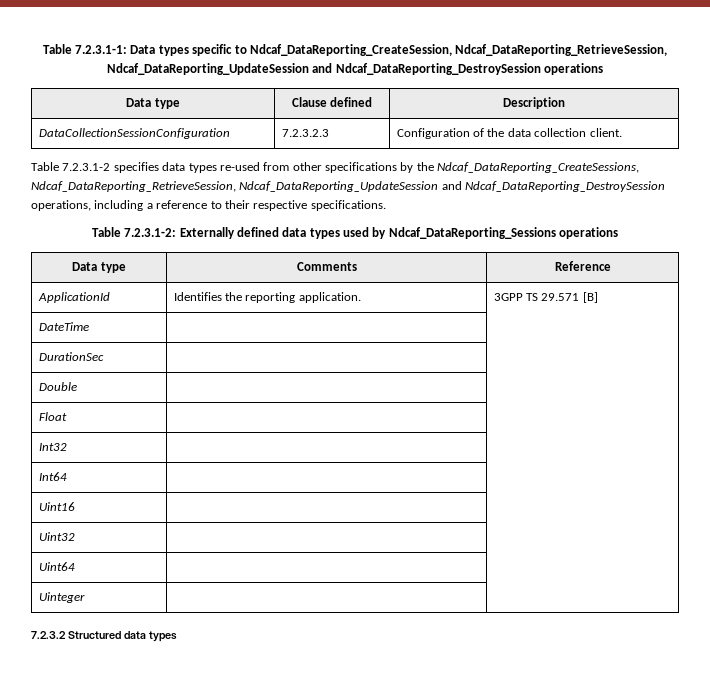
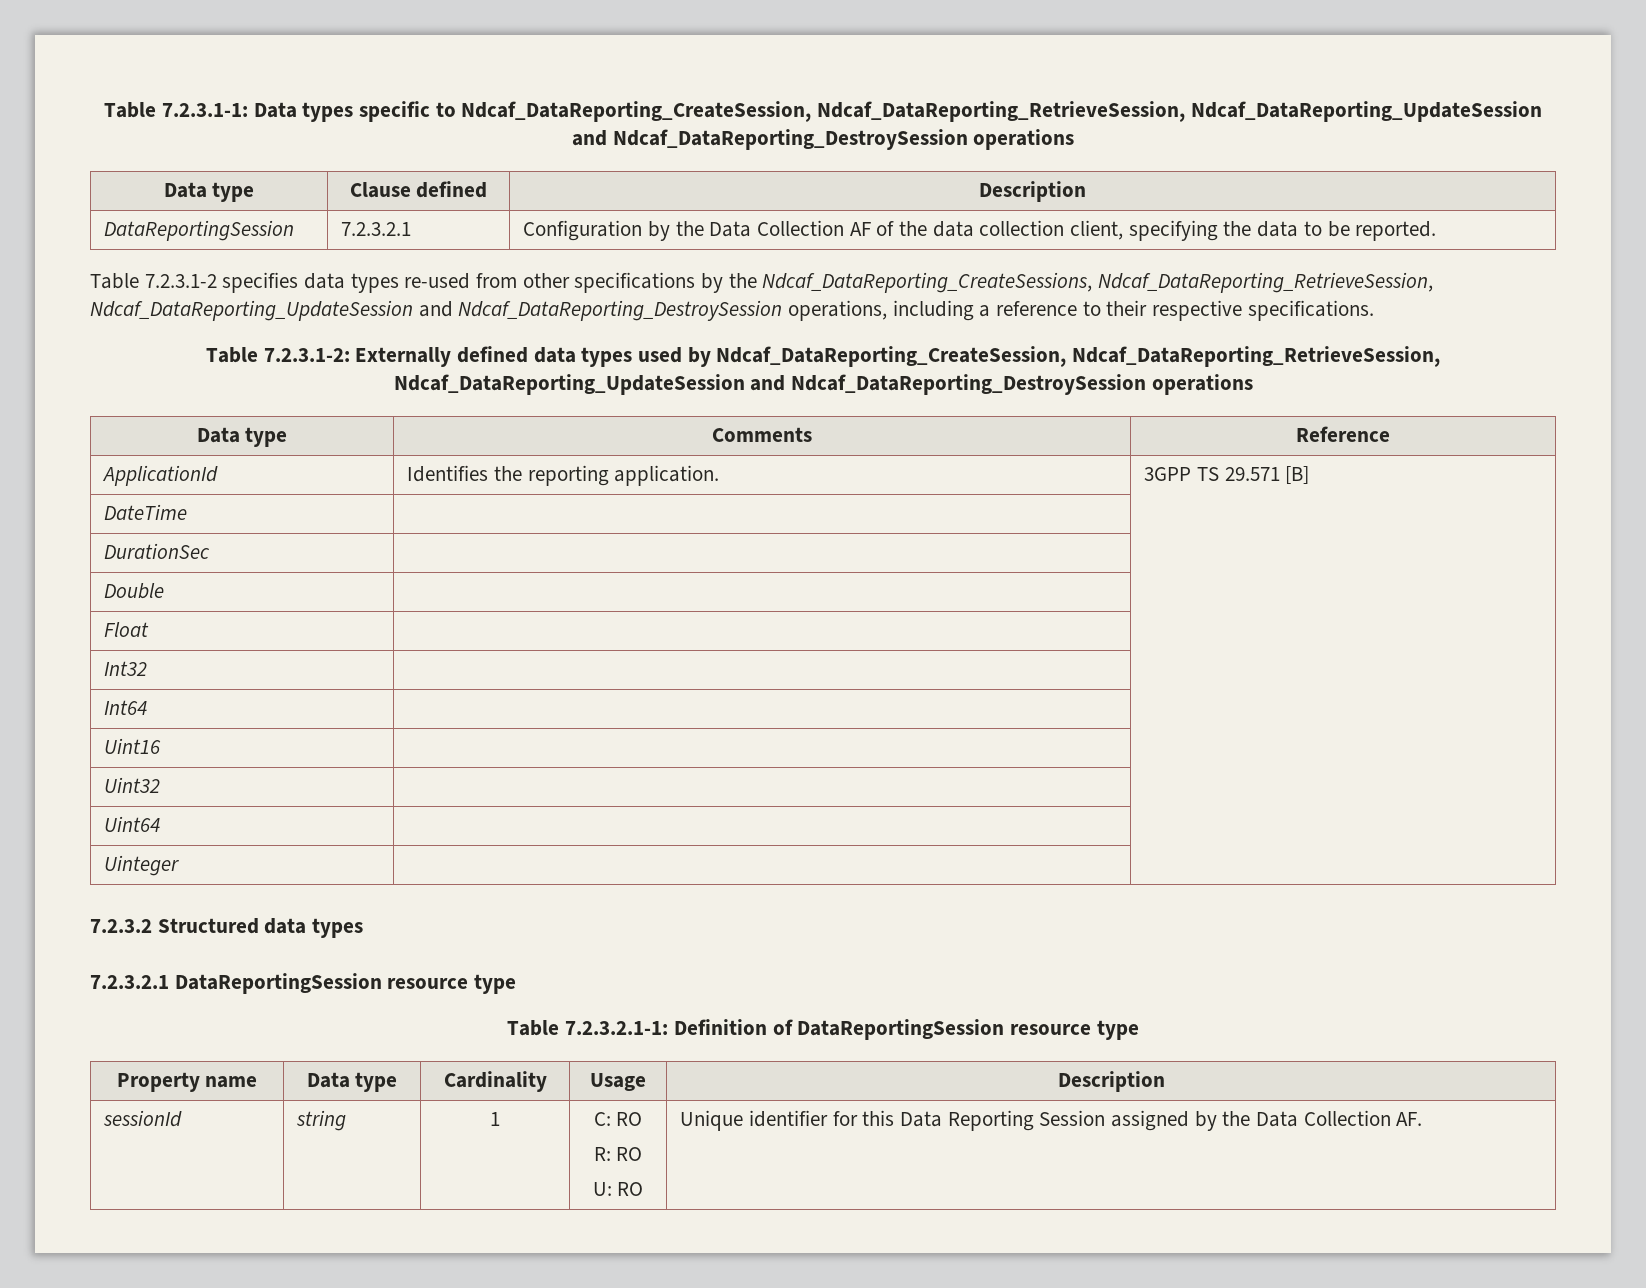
[38,128,230,139] [281,129,329,137] DataCollectionSessionConfiguration | 7.2.3.2.3 -> [104,220,295,241] [341,222,412,236] DataReportingSession | 7.2.3.2.1
[473,128,622,137] of the data collection client. -> [648,220,1437,241] by the Data Collection AF of the data collection client, specifying the data to be reported.
[388,227,556,239] Ndcaf_DataReporting_Sessions -> [716,346,1441,367] [393,374,1146,395] Ndcaf_DataReporting_CreateSession, Ndcaf_DataReporting_RetrieveSession, Ndcaf_DataReporting_UpdateSession and Ndcaf_DataReporting_DestroySession
(177, 636) none -> [90,973,517,994] [507,1019,1139,1040] [116,1072,258,1092] [306,1072,398,1092] [443,1071,547,1092] [590,1073,646,1091] [1057,1071,1165,1092] [103,1110,183,1127] [296,1110,347,1131] [490,1112,500,1126] [593,1112,643,1126] [593,1147,643,1161] [592,1182,644,1196] [680,1110,1423,1131] // 7.2.3.2.1 DataReportingSession resource type // Table 7.2.3.2.1-1: Definition of DataReportingSession resource type // Property name | Data type | Cardinality | Usage | Description // sessionId | string | 1 | C: RO // R: RO // U: RO | Unique identifier for this Data Reporting Session assigned by the Data Collection AF.

